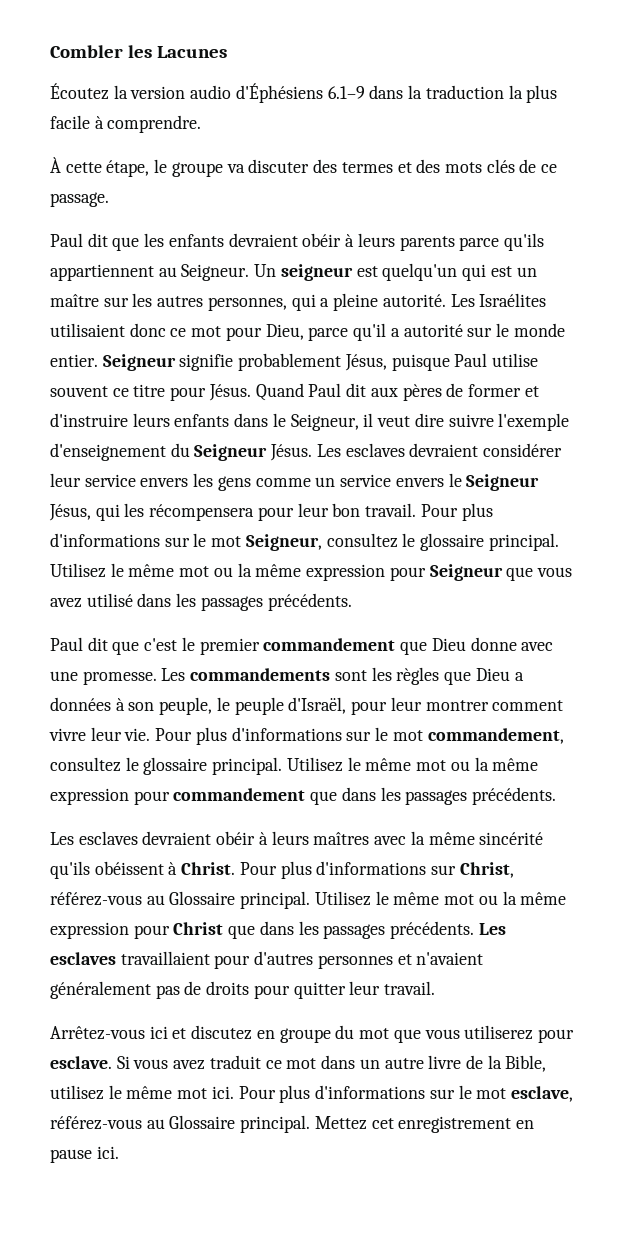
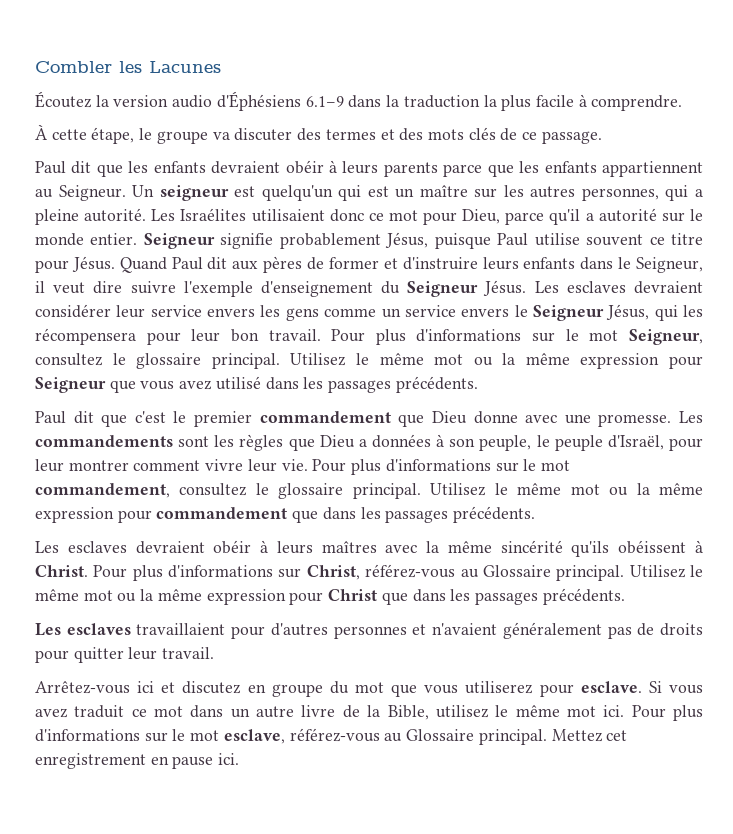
[503,233,544,251] qu'ils -> [487,161,597,177] que les enfants
(475, 930) none -> (625, 596) //

